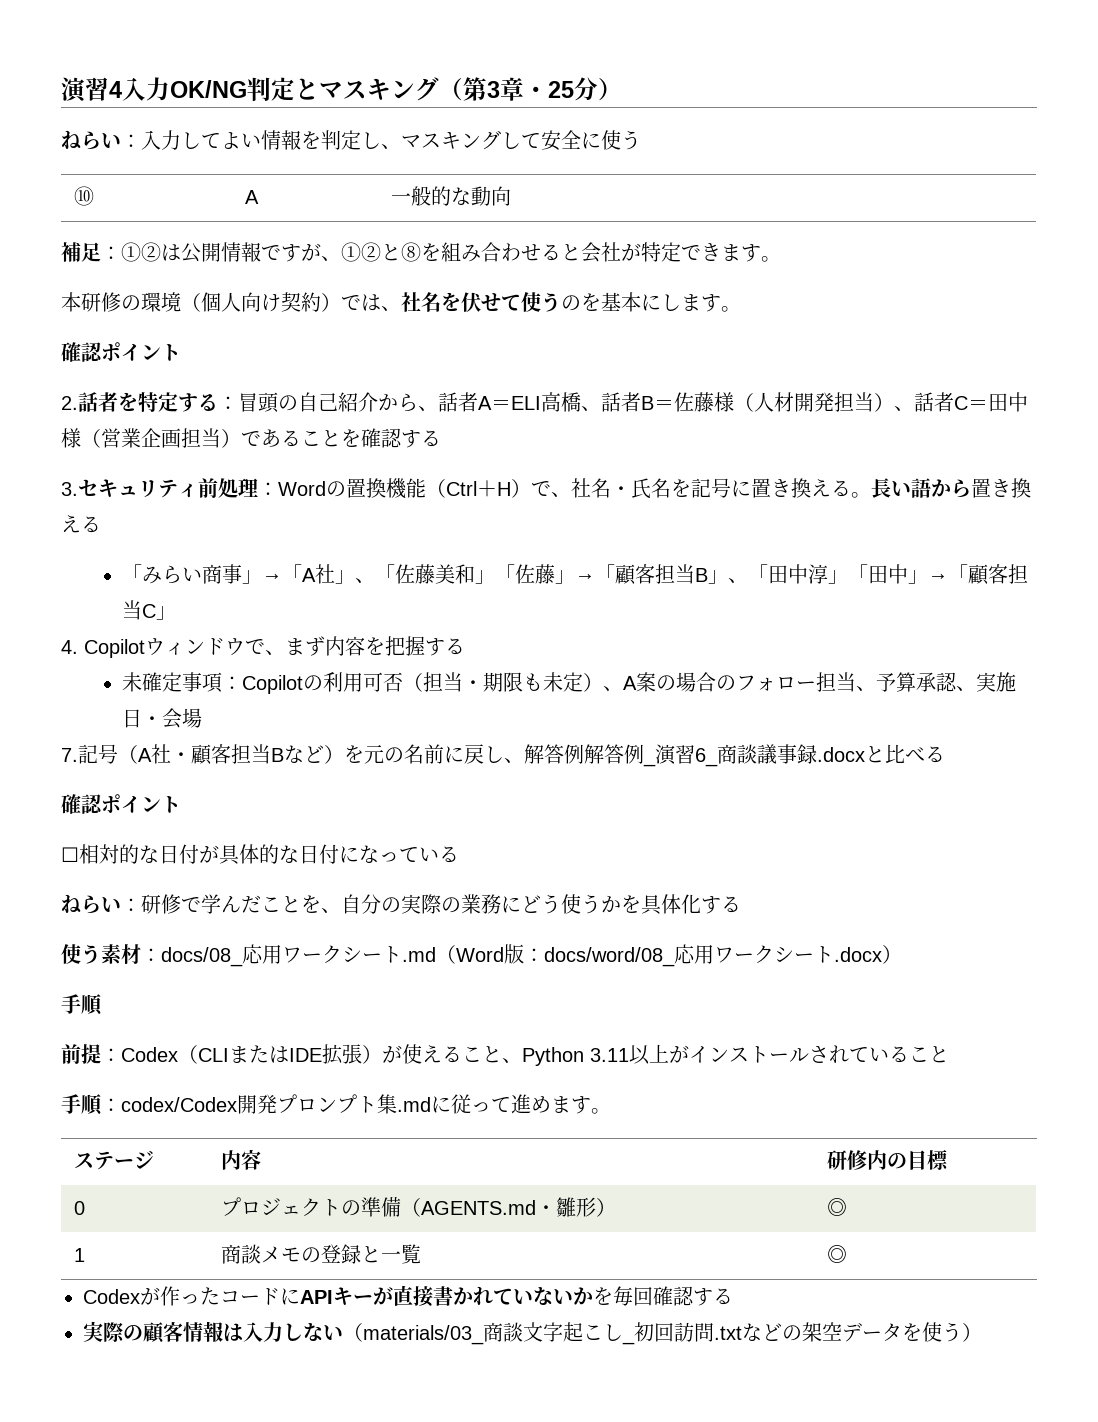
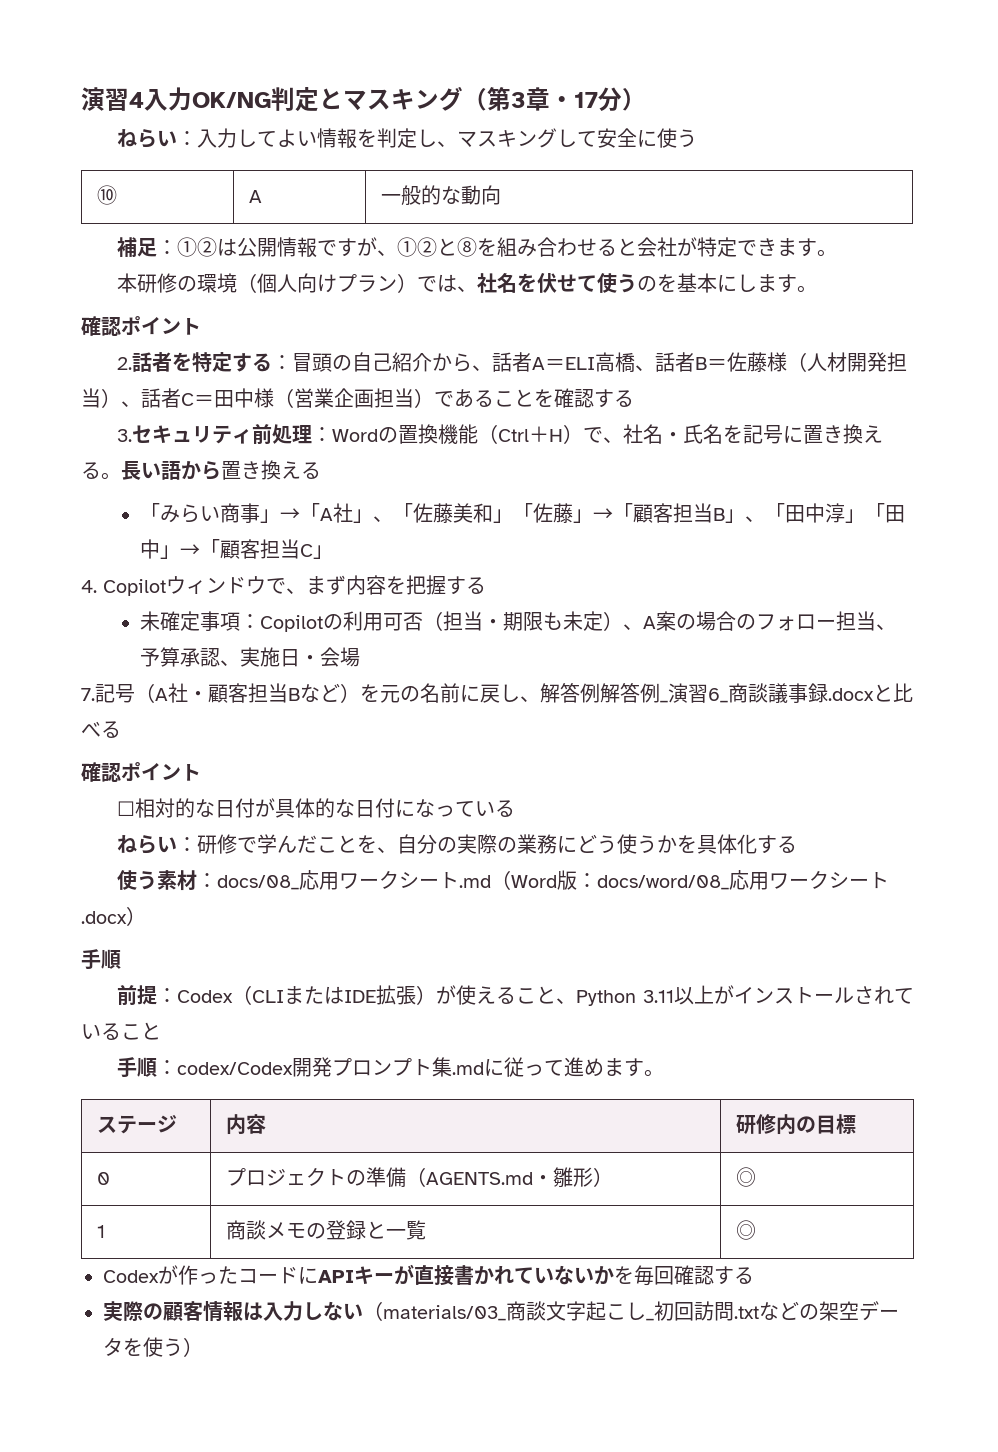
[548,81,574,98] 25 -> [574,92,598,108] 17
[281,292,321,312] 契約 -> [337,274,398,292] プラン

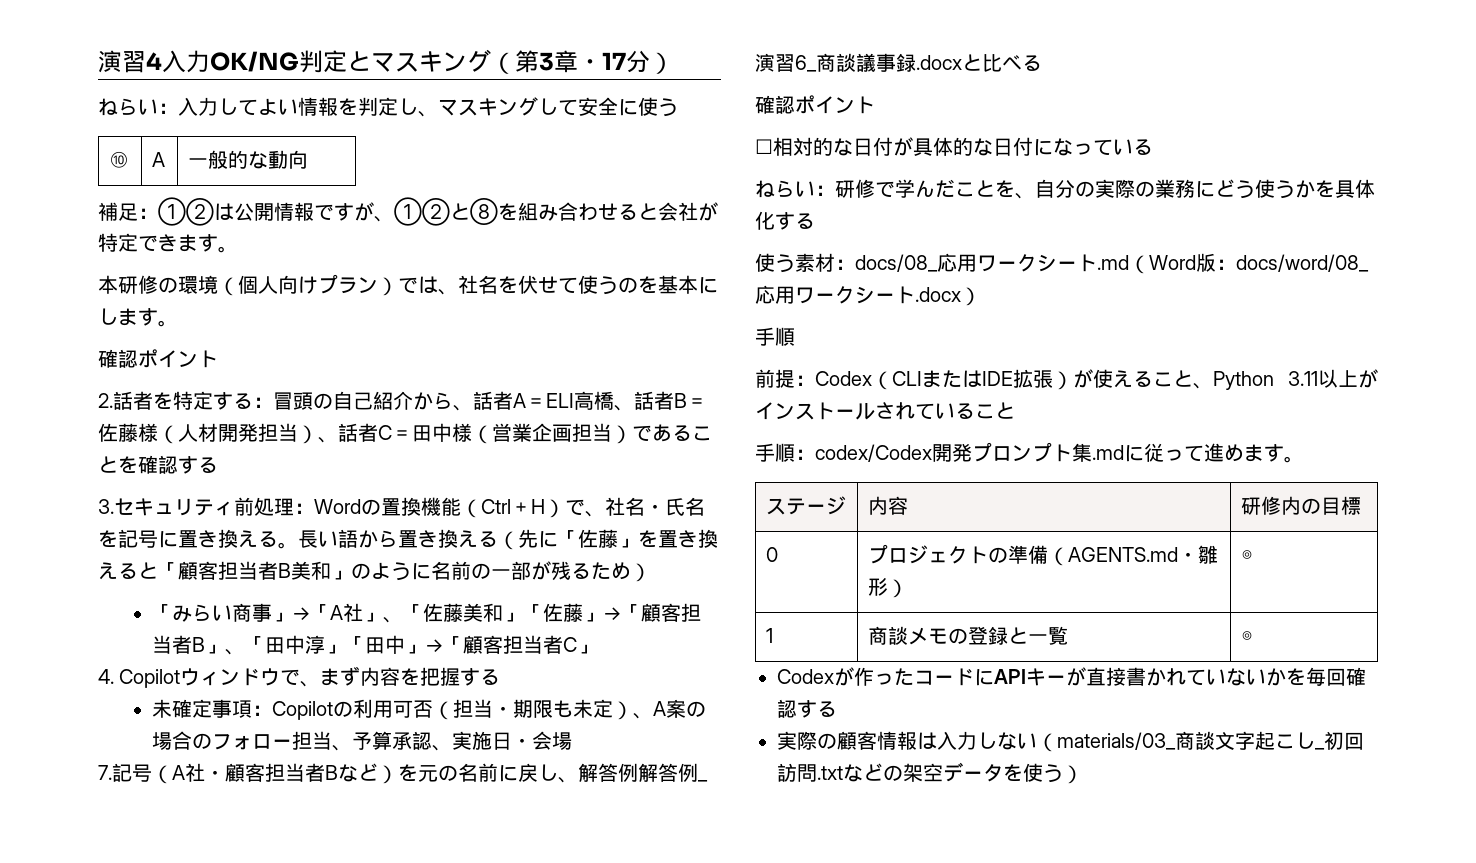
(321, 470) none -> [498,529,718,550] [98,561,651,582] （先に「佐藤」を置き換えると「顧客担当者B美和」のように名前の一部が残るため）
(713, 513) none -> [172,635,193,654] 者
(300, 549) none -> [543,635,564,654] 者
(288, 693) none -> [305,763,325,782] 者

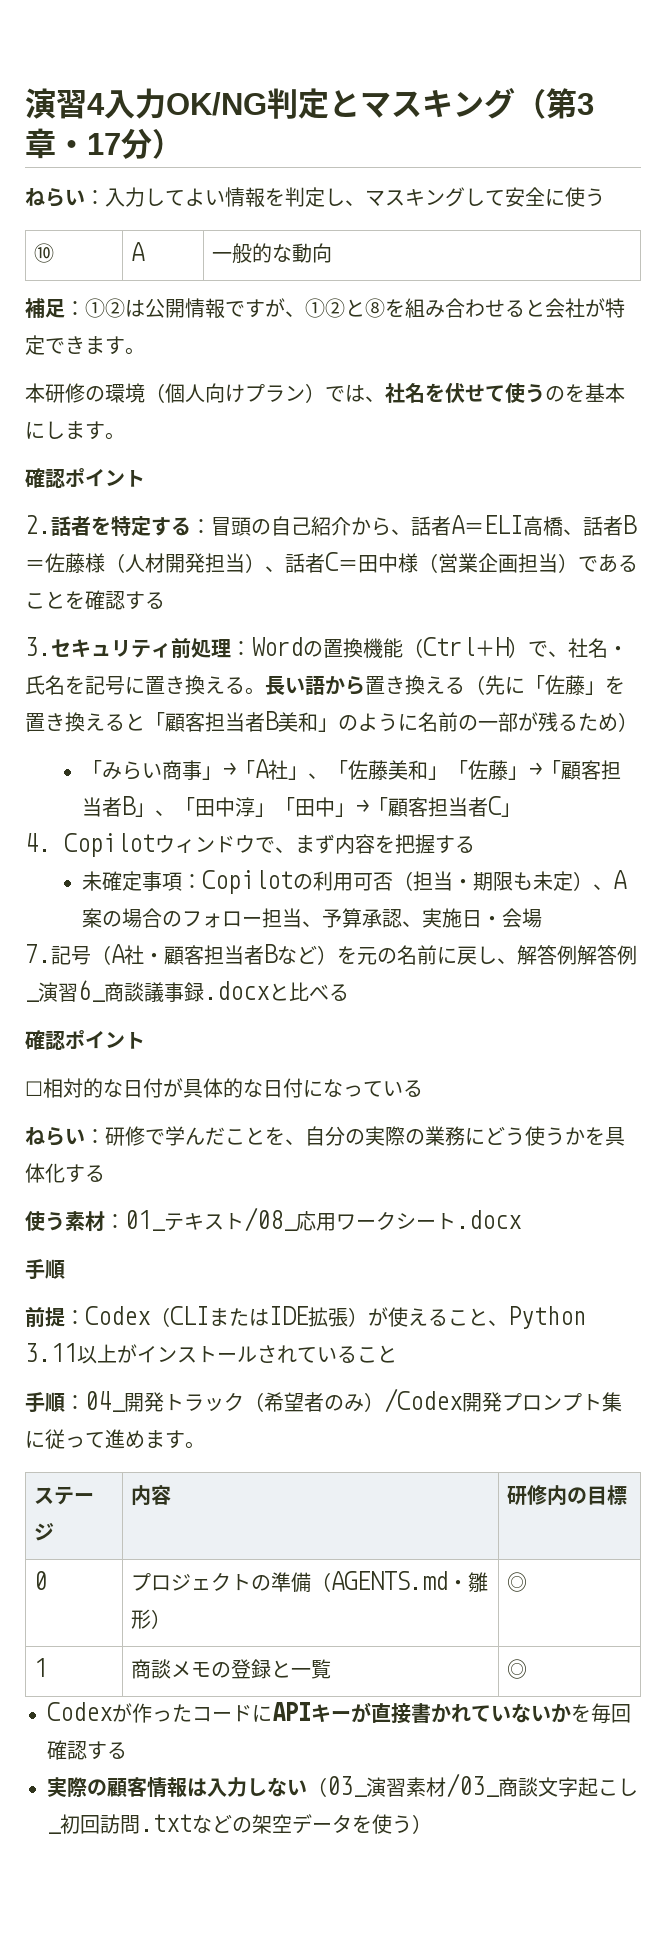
[855,253,1369,274] docs/08_応用ワークシート.md（Word版：docs/word/08_ -> [125,1207,297,1232] 01_テキスト/08_
[961,287,981,306] ） -> (521, 1219) none
[815,444,932,462] codex/Codex -> [85,1388,462,1413] 04_開発トラック（希望者のみ）/Codex
[1092,445,1124,460] .md -> (622, 1402) none
[1057,732,1176,750] materials/03_ -> [327,1773,499,1798] 03_演習素材/03_

